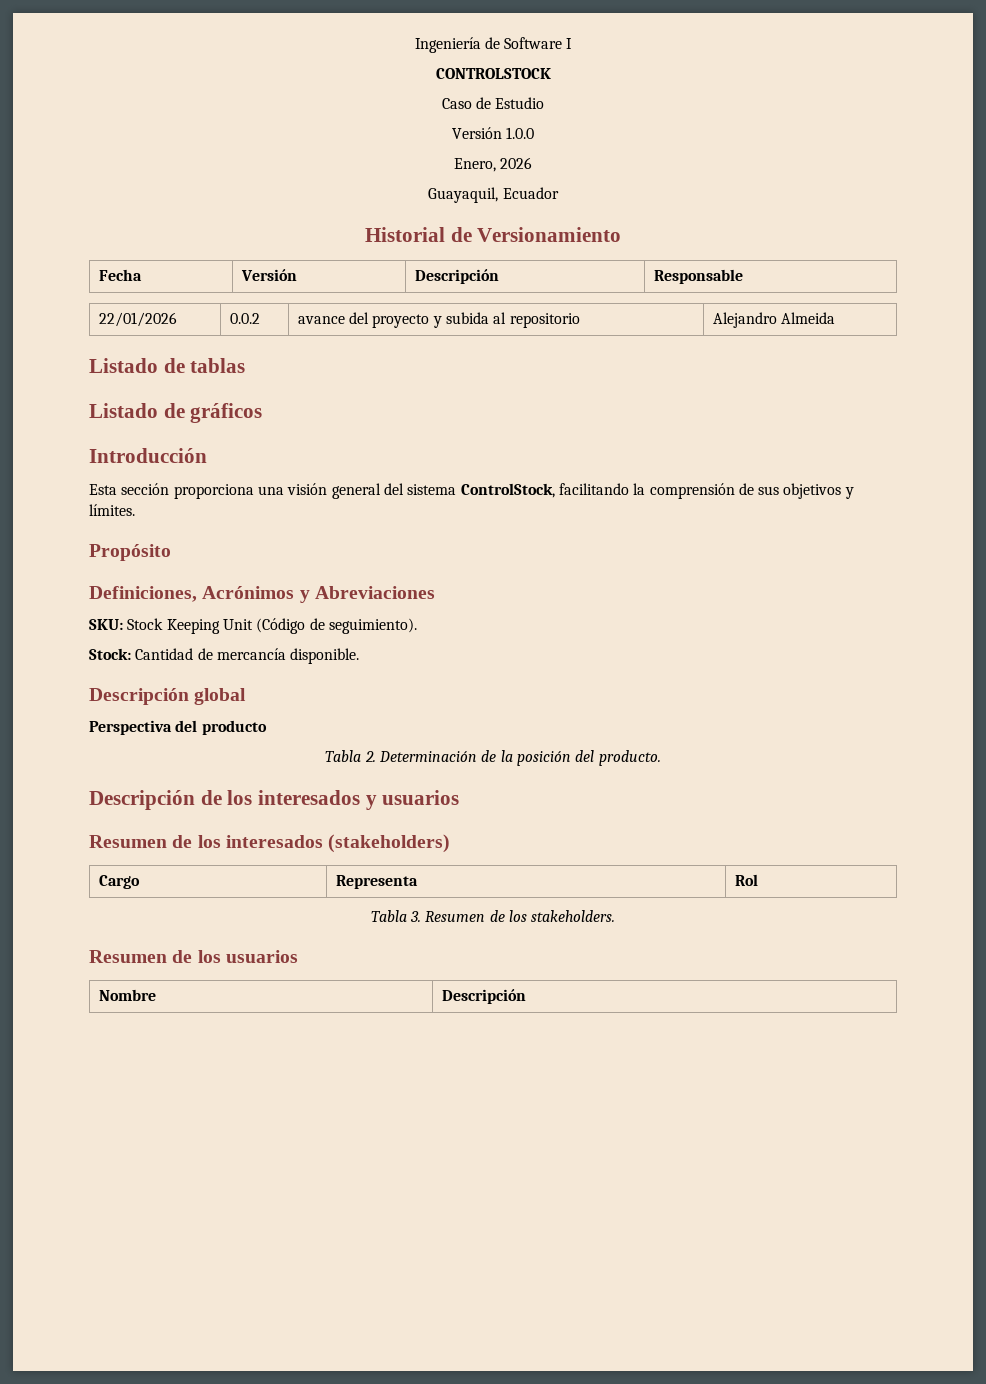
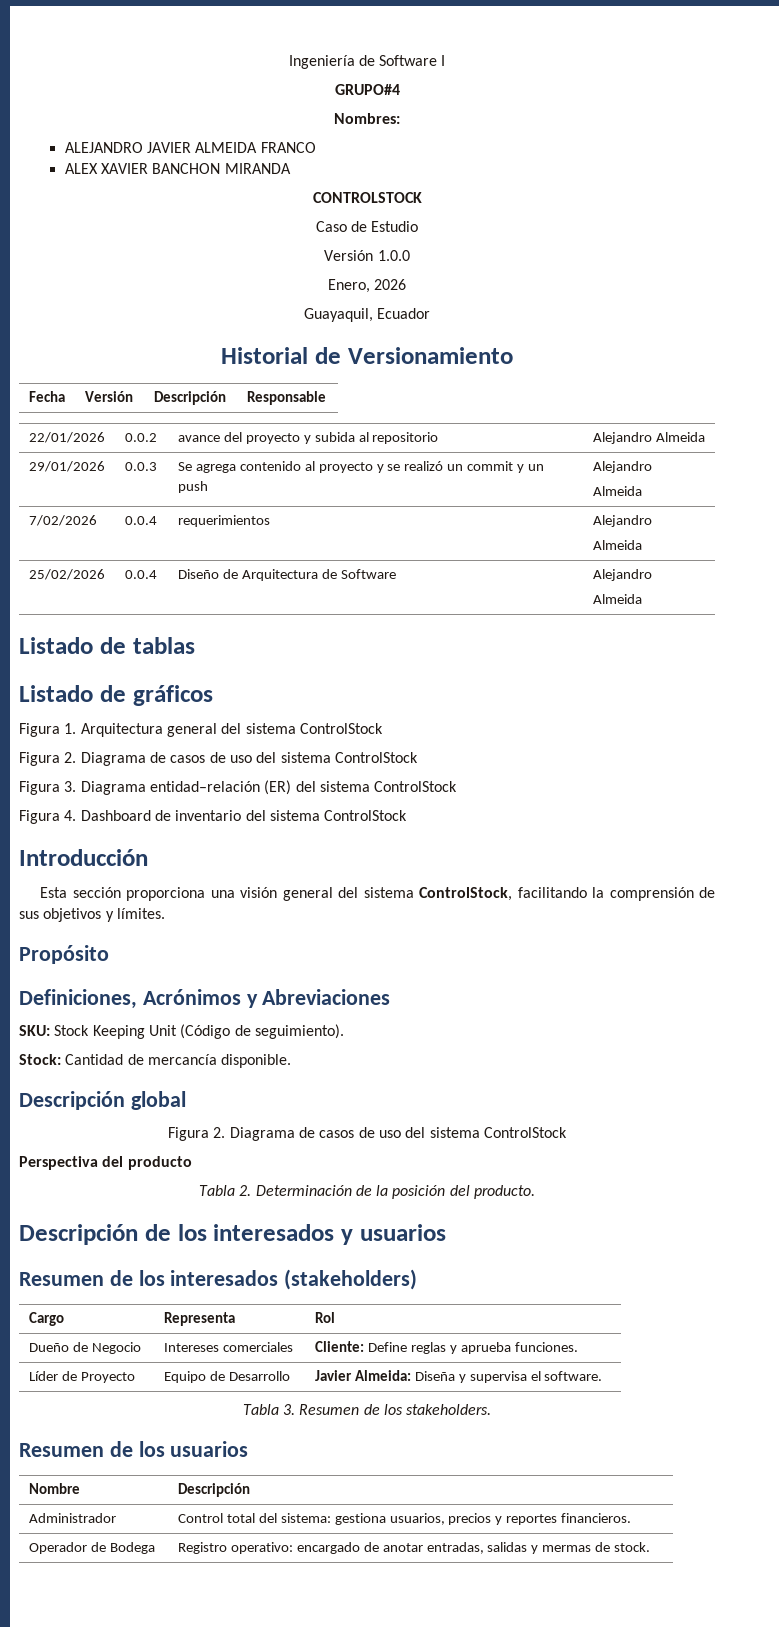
(573, 43) none -> [334,84,400,95] [334,113,400,124] [64,142,316,153] [64,163,291,174] // GRUPO#4 // Nombres: // ALEJANDRO JAVIER ALMEIDA FRANCO // ALEX XAVIER BANCHON MIRANDA
(836, 318) none -> [28,461,105,472] [124,462,157,471] [177,461,545,473] [177,481,208,493] [592,461,652,473] [592,486,642,496] [28,515,97,526] [124,516,157,525] [177,515,270,527] [592,515,652,527] [592,540,642,550] [28,569,105,580] [124,570,157,579] [177,569,396,581] [592,569,652,581] [592,594,642,604] // 29/01/2026 | 0.0.3 | Se agrega contenido al proyecto y se realizó un commit y un push | Alejandro // Almeida // 7/02/2026 | 0.0.4 | requerimientos | Alejandro // Almeida // 25/02/2026 | 0.0.4 | Diseño de Arquitectura de Software | Alejandro // Almeida
(263, 413) none -> [19,723,383,737] [19,752,418,766] [19,780,458,795] [19,810,408,824] // Figura 1. Arquitectura general del sistema ControlStock // Figura 2. Diagrama de casos de uso del sistema ControlStock // Figura 3. Diagrama entidad–relación (ER) del sistema ControlStock // Figura 4. Dashboard de inventario del sistema ControlStock
(247, 696) none -> [168,1127,567,1141] // Figura 2. Diagrama de casos de uso del sistema ControlStock
(758, 880) none -> [28,1342,141,1354] [163,1342,293,1352] [314,1341,578,1354] [28,1371,135,1383] [163,1371,290,1383] [314,1370,603,1383] // Dueño de Negocio | Intereses comerciales | Cliente: Define reglas y aprueba funciones. // Líder de Proyecto | Equipo de Desarrollo | Javier Almeida: Diseña y supervisa el software.
(526, 996) none -> [28,1513,116,1523] [177,1513,632,1525] [28,1542,155,1554] [177,1542,651,1554] // Administrador | Control total del sistema: gestiona usuarios, precios y reportes financieros. // Operador de Bodega | Registro operativo: encargado de anotar entradas, salidas y mermas de stock.

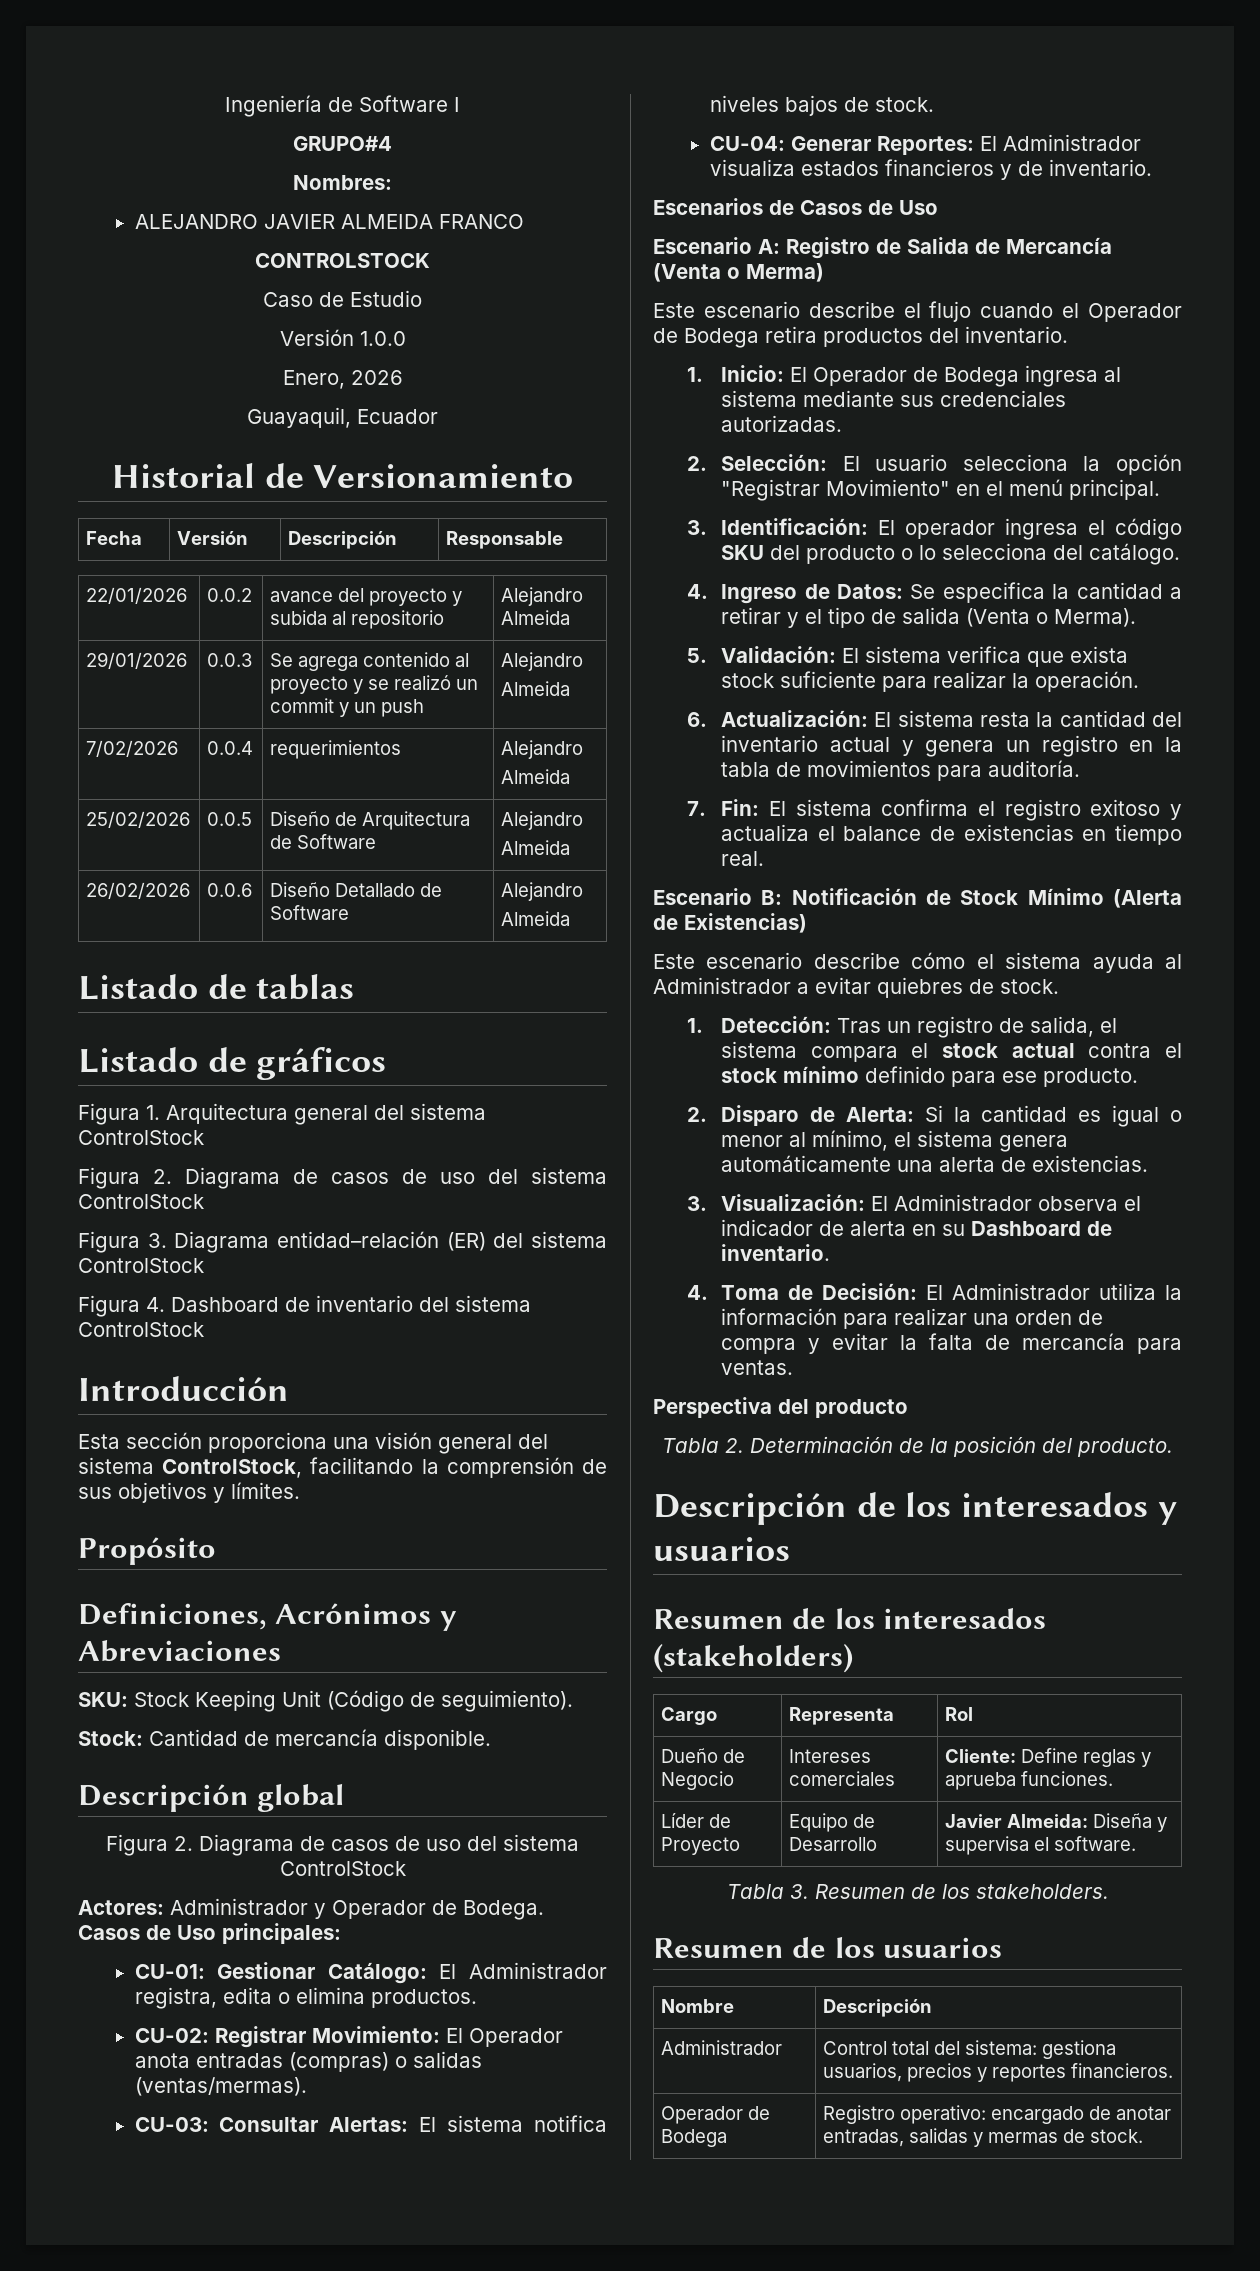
[64,163,291,174] // ALEX XAVIER BANCHON MIRANDA -> (524, 221) none
[124,570,157,579] 0.0.4 -> [207,812,253,826] 0.0.5
(642, 599) none -> [86,882,191,899] [207,883,253,897] [270,882,443,897] [270,905,350,920] [501,882,584,901] [501,911,571,926] // 26/02/2026 | 0.0.6 | Diseño Detallado de Software | Alejandro // Almeida
(567, 1132) none -> [78,1898,544,1920] [78,1923,341,1944] [134,1962,607,1984] [134,1987,477,2009] [134,2026,563,2048] [134,2051,482,2072] [134,2077,307,2096] [134,2115,607,2132] [709,95,934,116] [709,134,1141,155] [709,159,1152,180] [653,198,938,215] [653,237,1112,259] [653,263,824,282] [653,301,1182,322] [653,326,1068,348] [687,365,1122,387] [721,390,1067,407] [721,415,843,432] [687,454,1182,475] [721,479,1161,501] [687,518,1182,540] [721,543,1181,565] [687,582,1182,604] [721,607,1137,628] [687,646,1129,667] [721,671,1140,692] [687,710,1182,727] [721,735,1182,757] [721,760,1081,781] [687,799,1182,821] [721,824,1182,845] [721,851,765,866] [653,888,1182,908] [653,913,807,933] [653,952,1182,973] [653,977,1059,998] [687,1016,1118,1038] [721,1041,1182,1062] [721,1066,1139,1087] [687,1105,1182,1127] [721,1130,1069,1152] [721,1155,1149,1172] [687,1194,1142,1211] [721,1219,1113,1236] [721,1244,831,1261] [687,1283,1182,1300] [721,1308,1104,1329] [721,1333,1182,1354] [721,1360,794,1375] // Actores: Administrador y Operador de Bodega. Casos de Uso principales: // CU-01: Gestionar Catálogo: El Administrador registra, edita o elimina productos. // CU-02: Registrar Movimiento: El Operador anota entradas (compras) o salidas (ventas/mermas). // CU-03: Consultar Alertas: El sistema notifica niveles bajos de stock. // CU-04: Generar Reportes: El Administrador visualiza estados financieros y de inventario. // Escenarios de Casos de Uso // Escenario A: Registro de Salida de Mercancía (Venta o Merma) // Este escenario describe el flujo cuando el Operador de Bodega retira productos del inventario. // 1. Inicio: El Operador de Bodega ingresa al sistema mediante sus credenciales autorizadas. // 2. Selección: El usuario selecciona la opción "Registrar Movimiento" en el menú principal. // 3. Identificación: El operador ingresa el código SKU del producto o lo selecciona del catálogo. // 4. Ingreso de Datos: Se especifica la cantidad a retirar y el tipo de salida (Venta o Merma). // 5. Validación: El sistema verifica que exista stock suficiente para realizar la operación. // 6. Actualización: El sistema resta la cantidad del inventario actual y genera un registro en la tabla de movimientos para auditoría. // 7. Fin: El sistema confirma el registro exitoso y actualiza el balance de existencias en tiempo real. // Escenario B: Notificación de Stock Mínimo (Alerta de Existencias) // Este escenario describe cómo el sistema ayuda al Administrador a evitar quiebres de stock. // 1. Detección: Tras un registro de salida, el sistema compara el stock actual contra el stock mínimo definido para ese producto. // 2. Disparo de Alerta: Si la cantidad es igual o menor al mínimo, el sistema genera automáticamente una alerta de existencias. // 3. Visualización: El Administrador observa el indicador de alerta en su Dashboard de inventario. // 4. Toma de Decisión: El Administrador utiliza la información para realizar una orden de compra y evitar la falta de mercancía para ventas.

